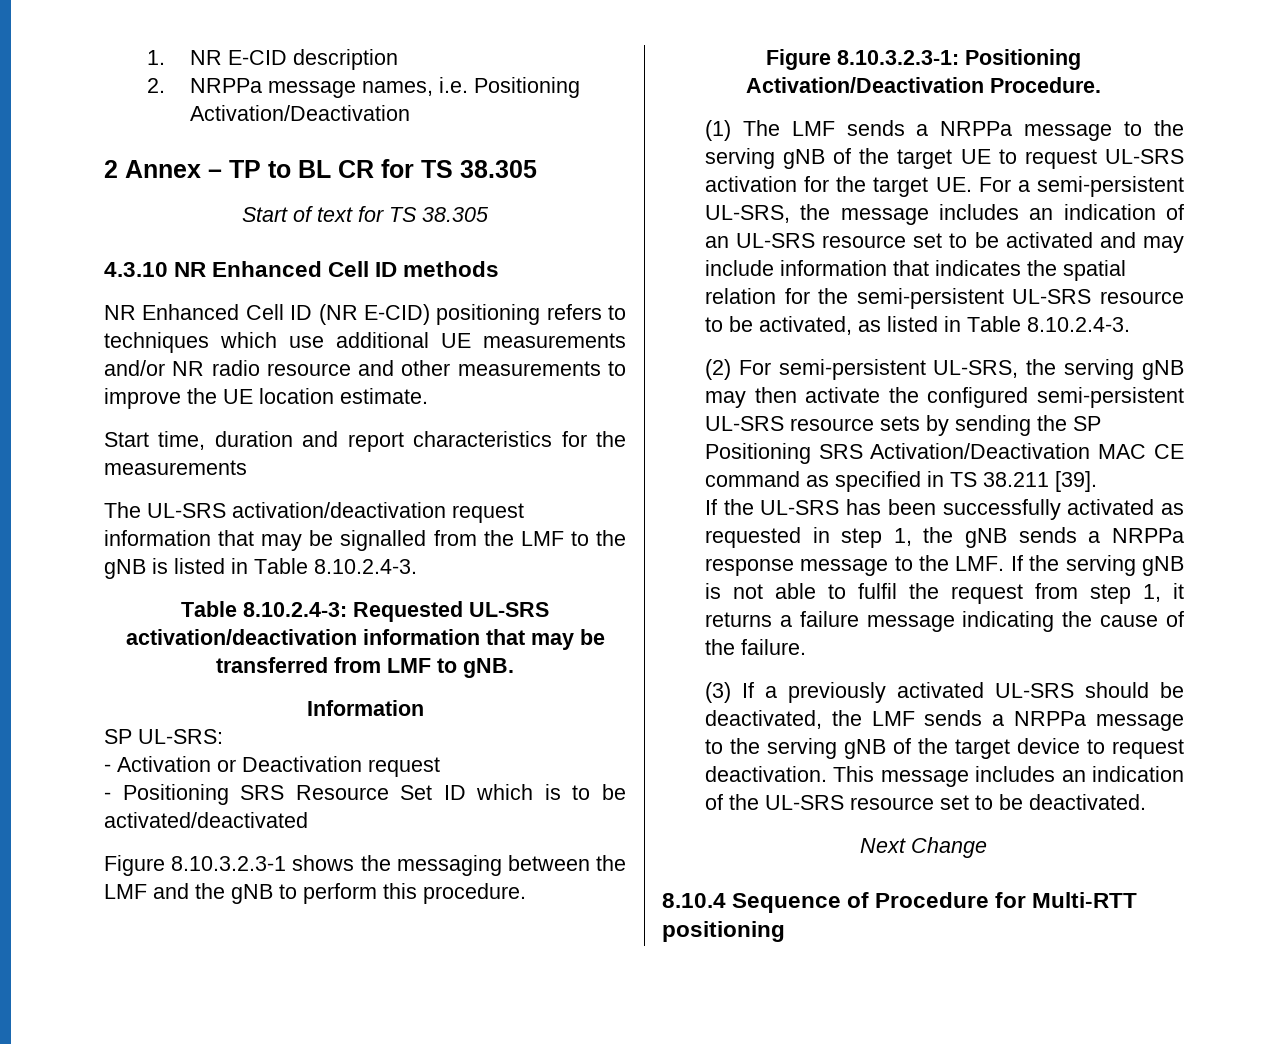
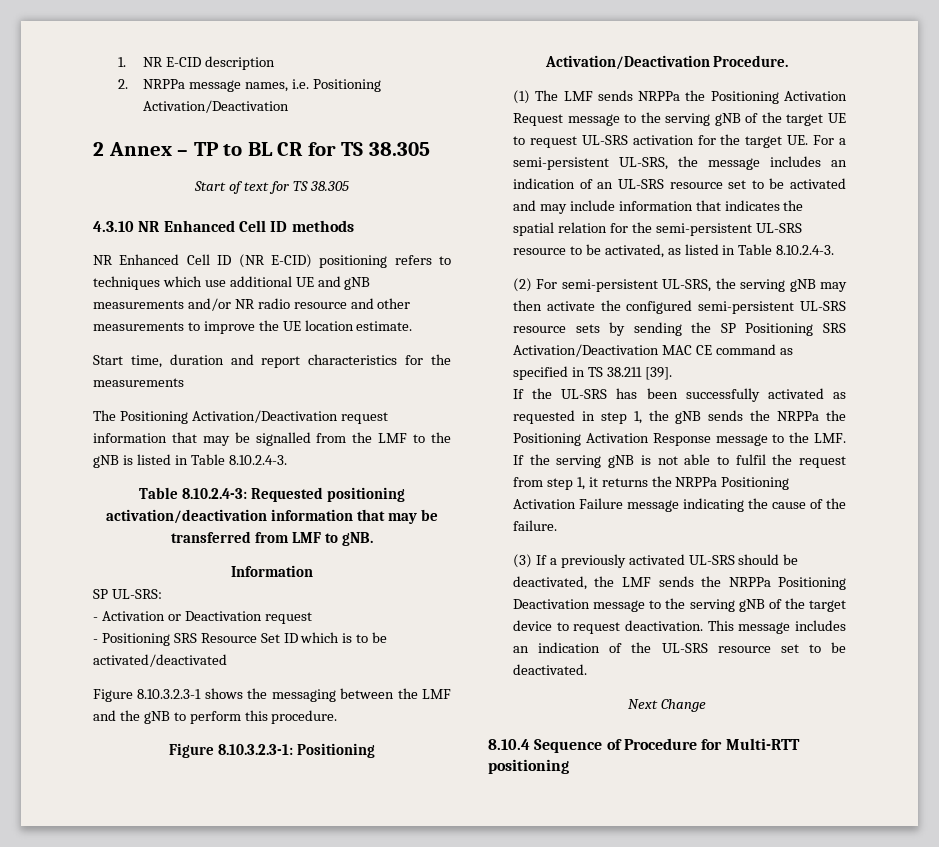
(471, 340) none -> [317,276,371,290] and gNB
[147,502,446,518] UL-SRS activation/deactivation -> [119,410,338,424] Positioning Activation/Deactivation
[469,602,549,617] UL-SRS -> [326,487,405,502] positioning
[916,121,1013,136] a NRPPa -> [638,90,847,104] [512,113,563,126] NRPPa the Positioning Activation Request
[1088,528,1184,543] [704,558,794,576] a NRPPa response -> [750,410,846,421] [512,433,711,446] the NRPPa the Positioning Activation Response
[779,611,859,627] a failure -> [651,476,790,490] [512,498,623,509] the NRPPa Positioning Activation Failure
[992,711,1087,726] a NRPPa -> [700,576,846,590] [512,599,590,609] the NRPPa Positioning Deactivation

